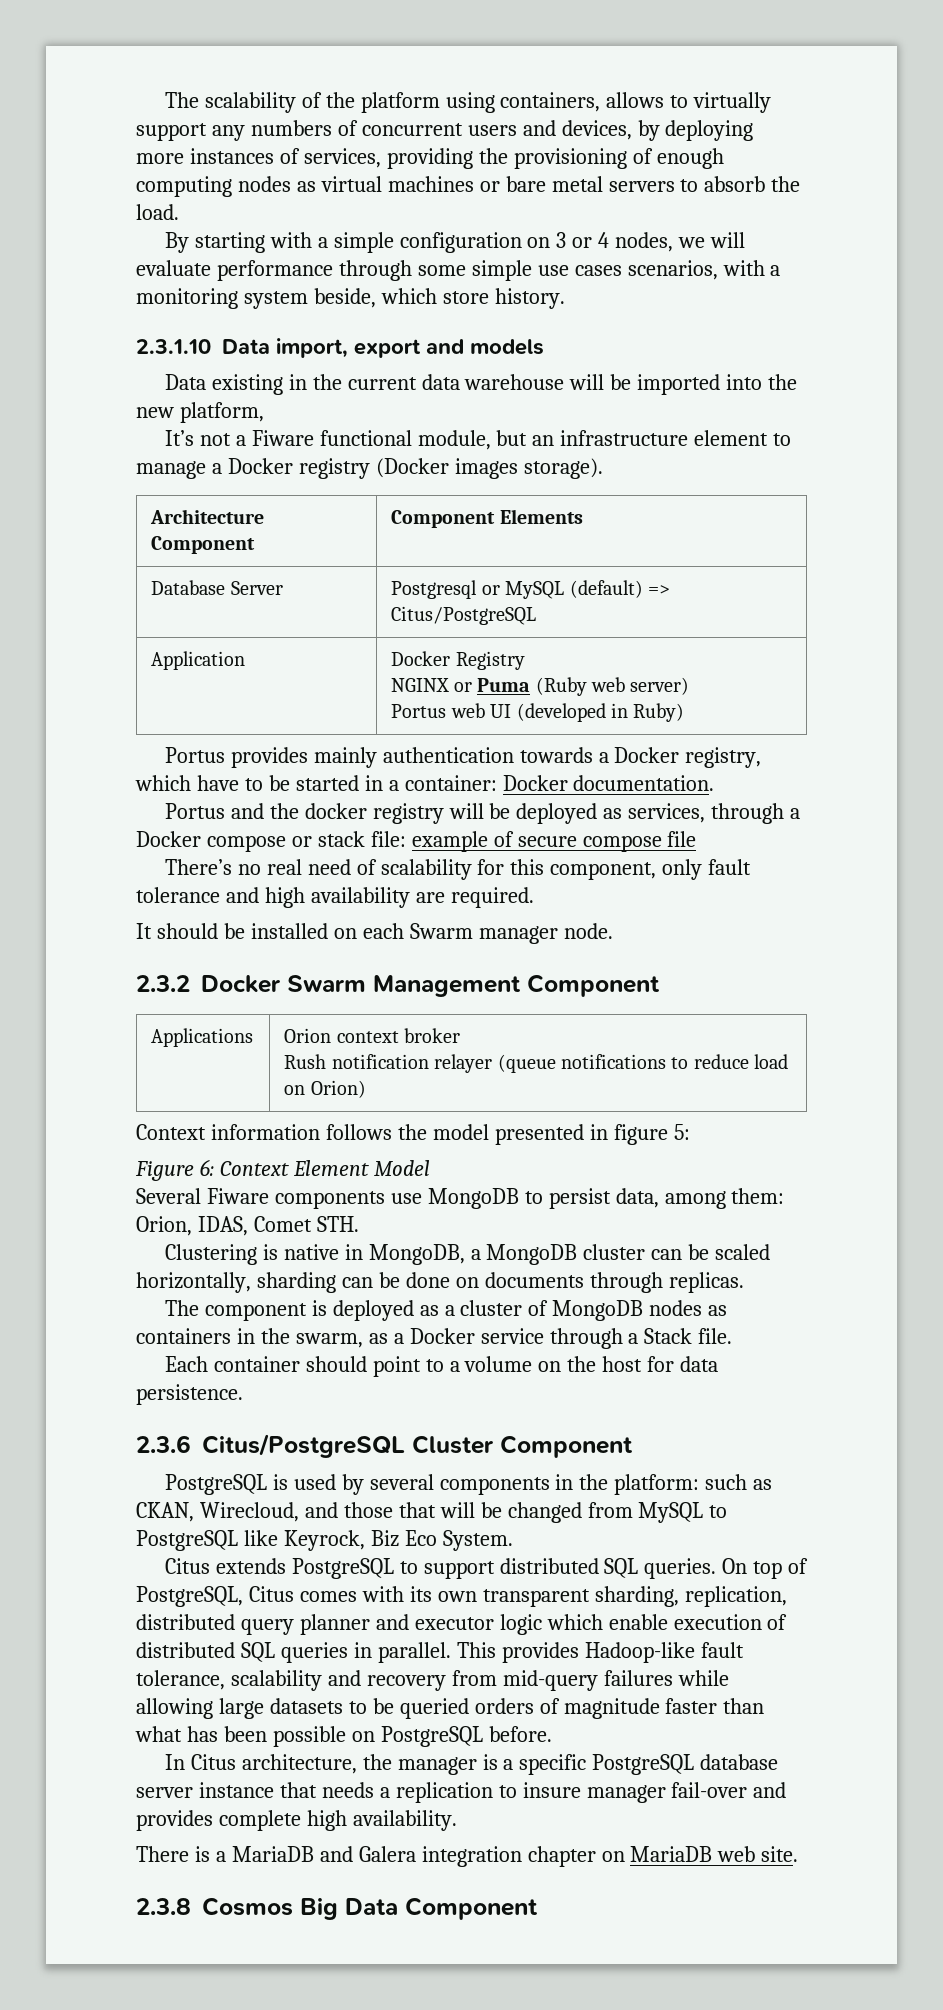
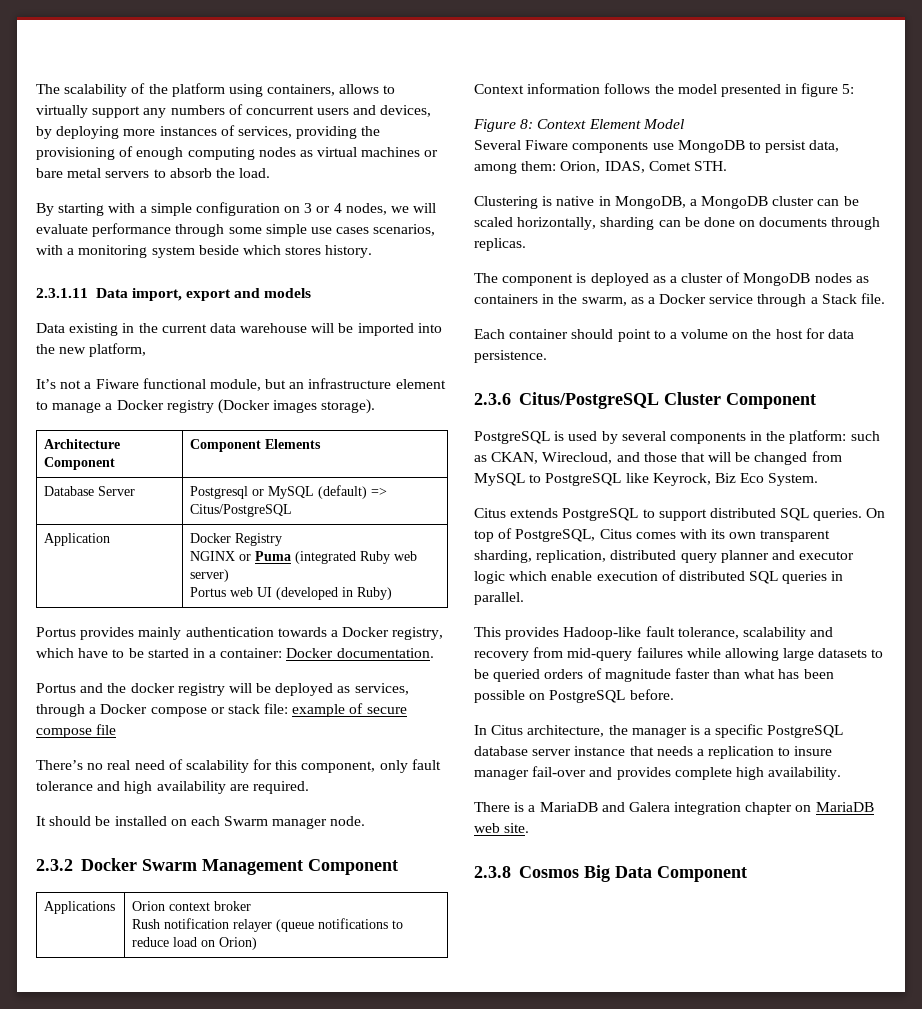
[313,288,489,308] beside, which store -> [198,245,322,255] beside which stores
[136,339,211,354] 2.3.1.10 -> [36,288,88,298] 2.3.1.11
[535,677,587,696] (Ruby -> [295,551,391,564] (integrated Ruby
[199,1159,214,1176] 6: -> [520,119,534,129] 8:
(451, 1652) none -> (524, 598) //

